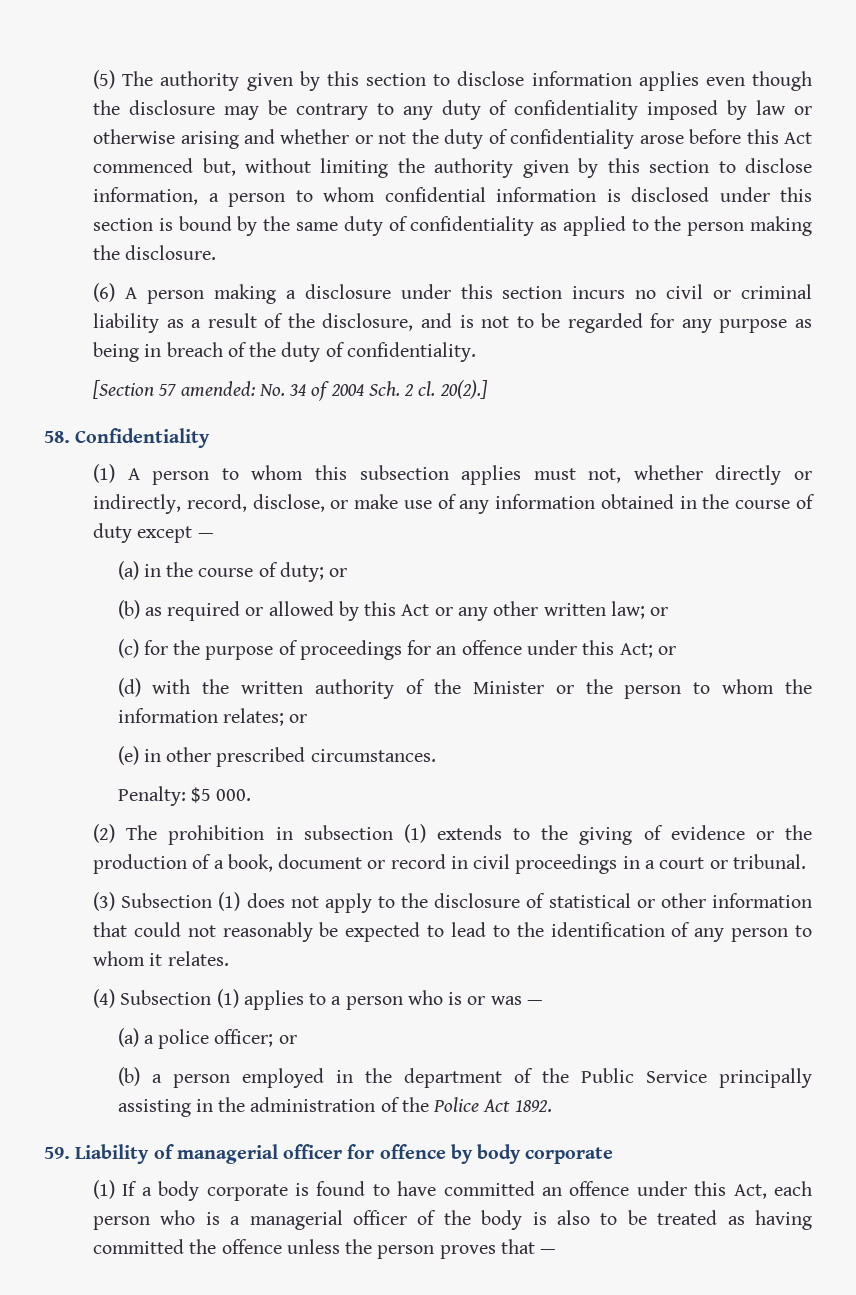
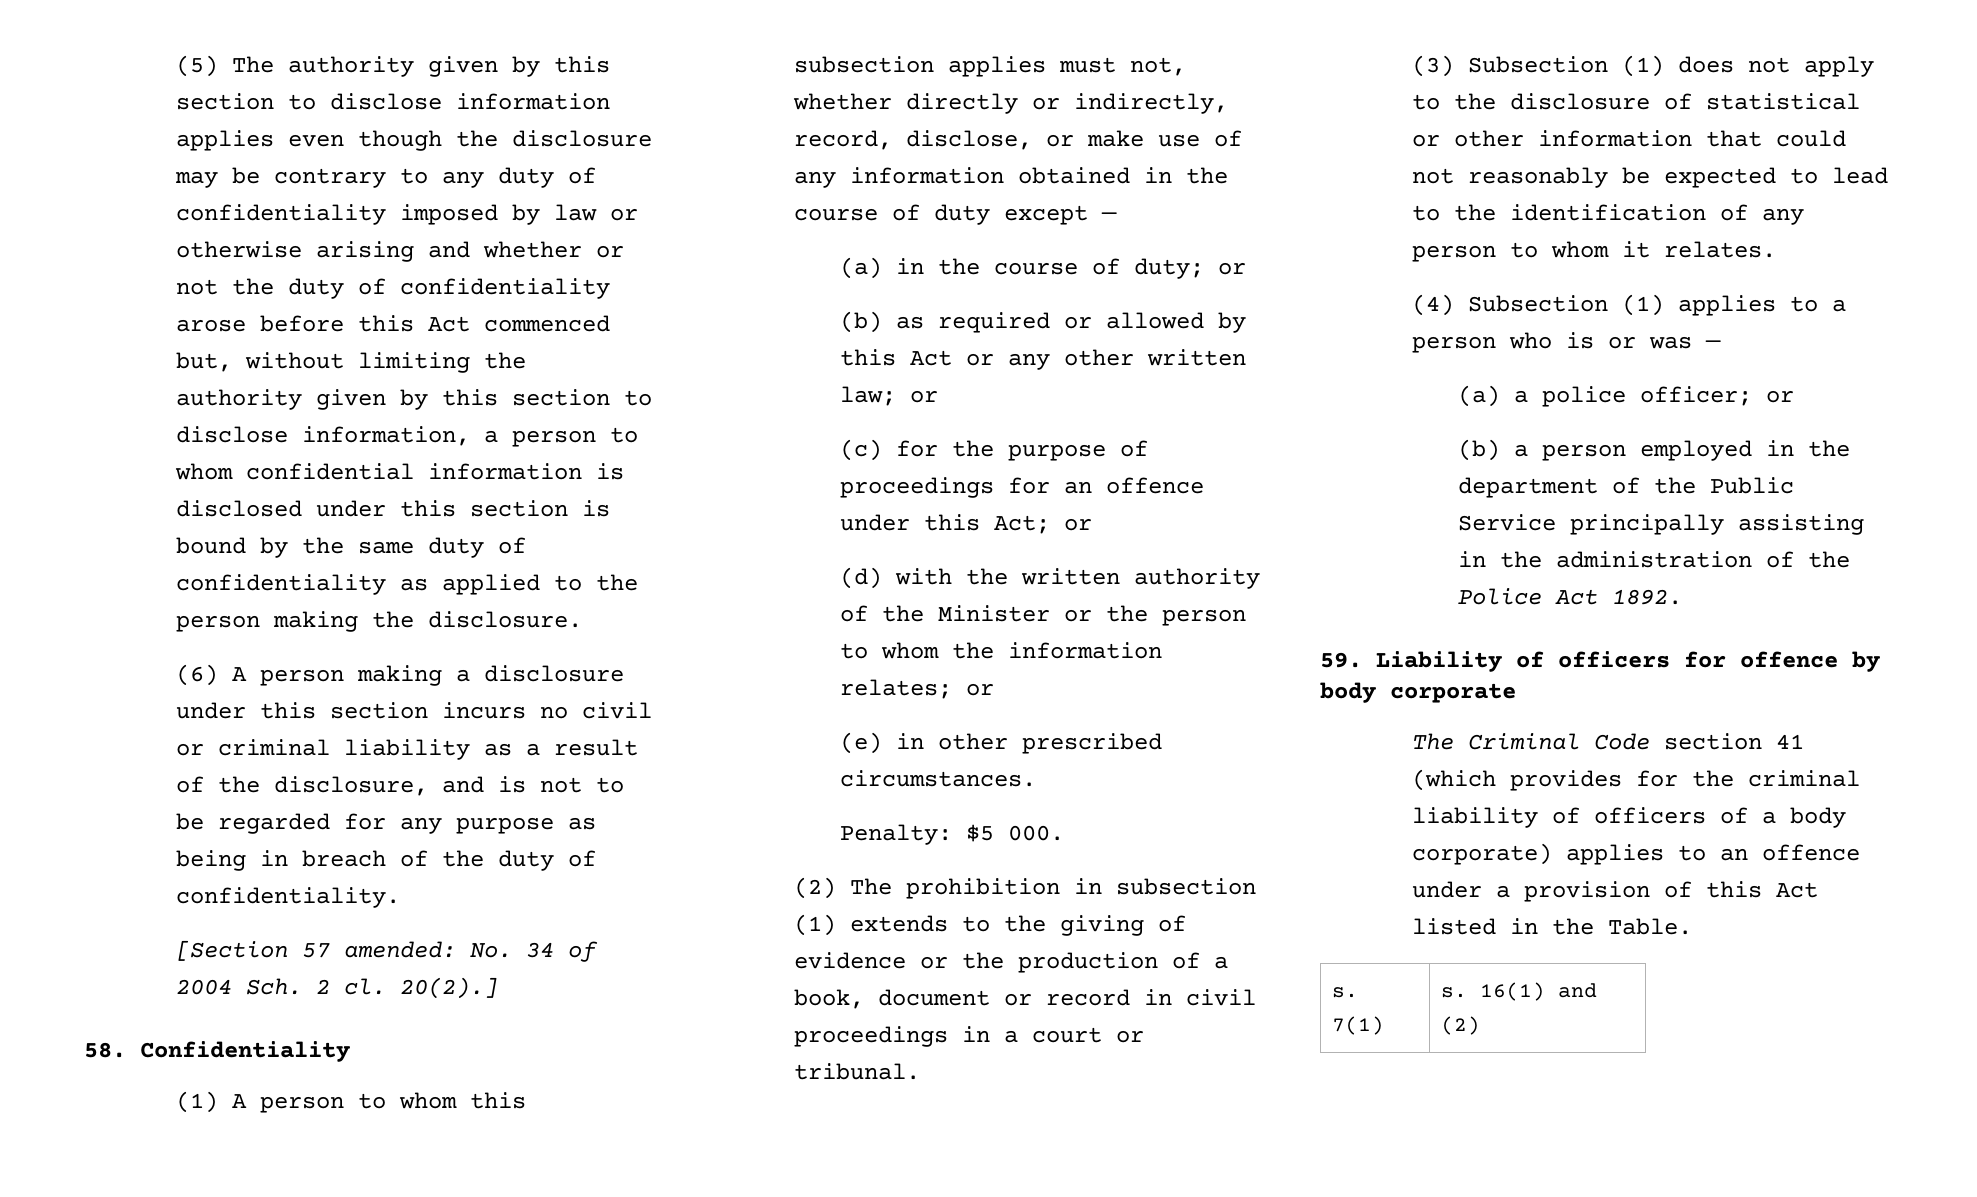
[176,1144,343,1164] managerial officer -> [1558,651,1670,668] officers
[93,1180,812,1201] [93,1210,812,1230] [93,1239,557,1259] (1) If a body corporate is found to have committed an offence under this Act, each person who is a managerial officer of the body is also to be treated as having committed the offence unless the person proves that — -> [1412,733,1805,750] [1412,769,1861,791] [1412,807,1847,828] [1412,843,1861,865] [1412,881,1819,902] [1412,918,1693,935] [1331,987,1358,998] [1331,1016,1384,1035] [1440,982,1597,1001] [1440,1016,1480,1035] The Criminal Code section 41 (which provides for the criminal liability of officers of a body corporate) applies to an offence under a provision of this Act listed in the Table. // s. 7(1) | s. 16(1) and (2)

